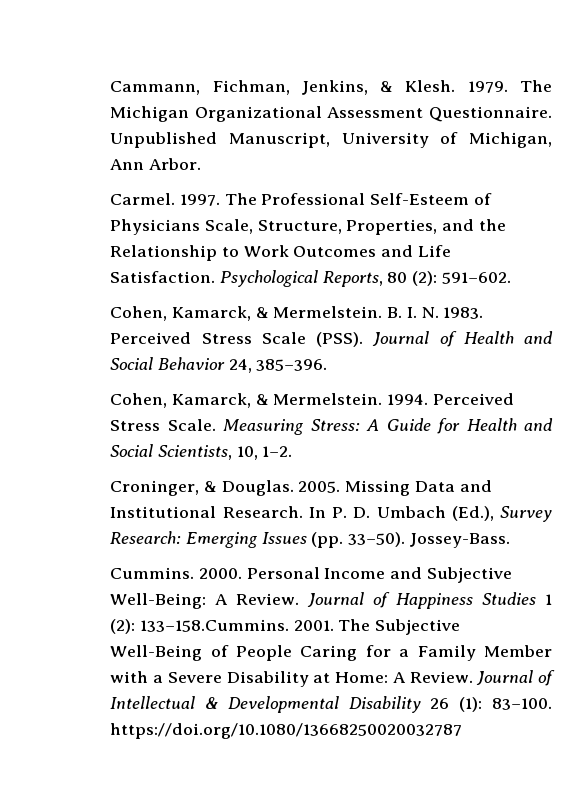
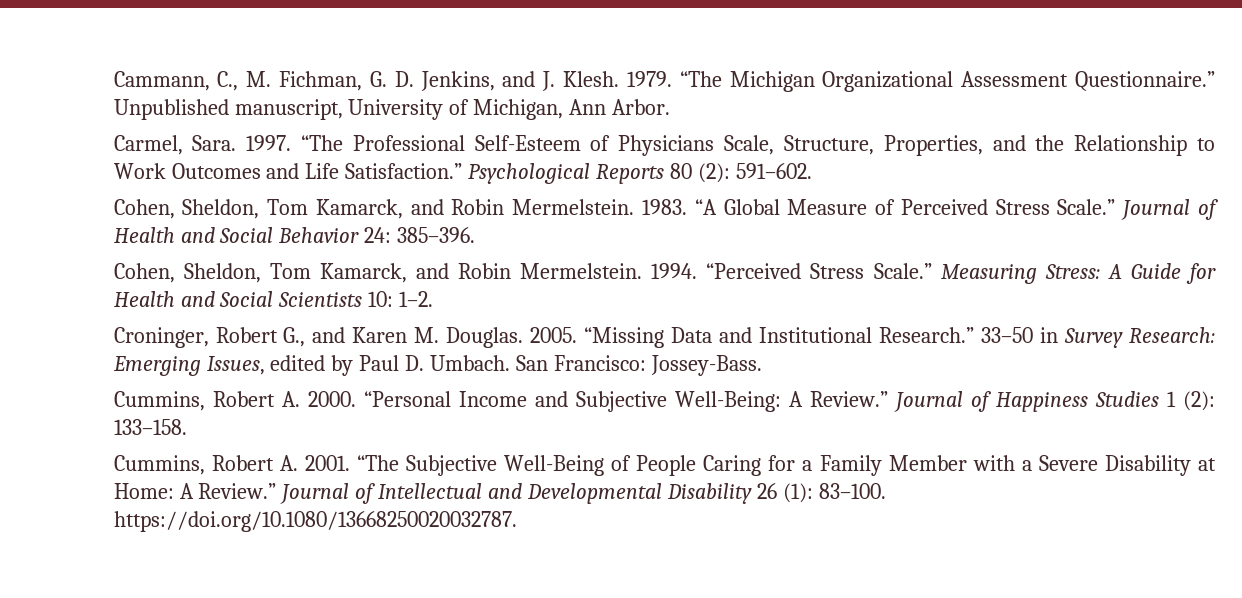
[212,80,394,95] Fichman, Jenkins, & -> [217,71,556,91] C., M. Fichman, G. D. Jenkins, and J.
[520,80,552,92] The -> [679,71,722,87] “The
[429,106,552,122] [110,132,330,148] Questionnaire. Unpublished Manuscript, -> [1075,71,1215,91] [113,99,343,120] Questionnaire.” Unpublished manuscript,
[110,193,257,206] Carmel. 1997. The -> [113,135,344,155] Carmel, Sara. 1997. “The
[110,270,383,287] Satisfaction. Psychological Reports, -> [345,163,665,184] Satisfaction.” Psychological Reports
[172,306,484,321] [110,332,364,347] Kamarck, & Mermelstein. B. I. N. 1983. Perceived Stress Scale (PSS). -> [182,199,1116,219] Sheldon, Tom Kamarck, and Robin Mermelstein. 1983. “A Global Measure of Perceived Stress Scale.”
[228,359,252,373] 24, -> [364,227,392,243] 24:
[172,393,514,408] [110,419,216,431] Kamarck, & Mermelstein. 1994. Perceived Stress Scale. -> [183,263,932,283] Sheldon, Tom Kamarck, and Robin Mermelstein. 1994. “Perceived Stress Scale.”
[158,445,258,460] Scientists, 10, -> [278,291,394,307] Scientists 10:
[204,481,218,492] & -> [215,327,440,347] Robert G., and Karen M.
[345,480,411,496] Missing -> [584,327,665,348] “Missing
[222,506,553,522] [110,531,510,548] [110,567,320,579] Research. In P. D. Umbach (Ed.), Survey Research: Emerging Issues (pp. 33–50). Jossey-Bass. // Cummins. 2000. Personal -> [879,327,1216,348] [112,355,763,376] [113,391,451,411] Research.” 33–50 in Survey Research: Emerging Issues, edited by Paul D. Umbach. San Francisco: Jossey-Bass. // Cummins, Robert A. 2000. “Personal
[236,593,300,605] Review. -> [809,391,888,407] Review.”
[140,619,371,632] 133–158.Cummins. 2001. The -> [113,419,187,435] [113,455,399,475] 133–158. // Cummins, Robert A. 2001. “The
[409,671,473,683] Review. -> [198,483,277,499] Review.”
[205,697,219,709] & -> [488,483,523,499] and
[110,723,463,739] https://doi.org/10.1080/13668250020032787 -> [113,511,517,532] https://doi.org/10.1080/13668250020032787.

